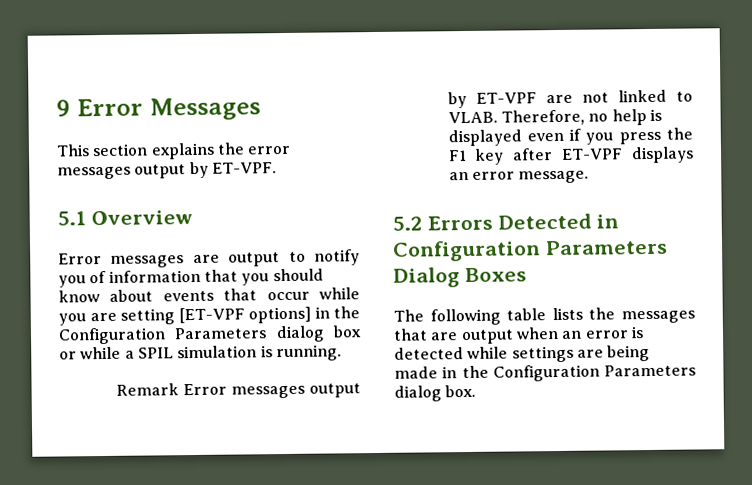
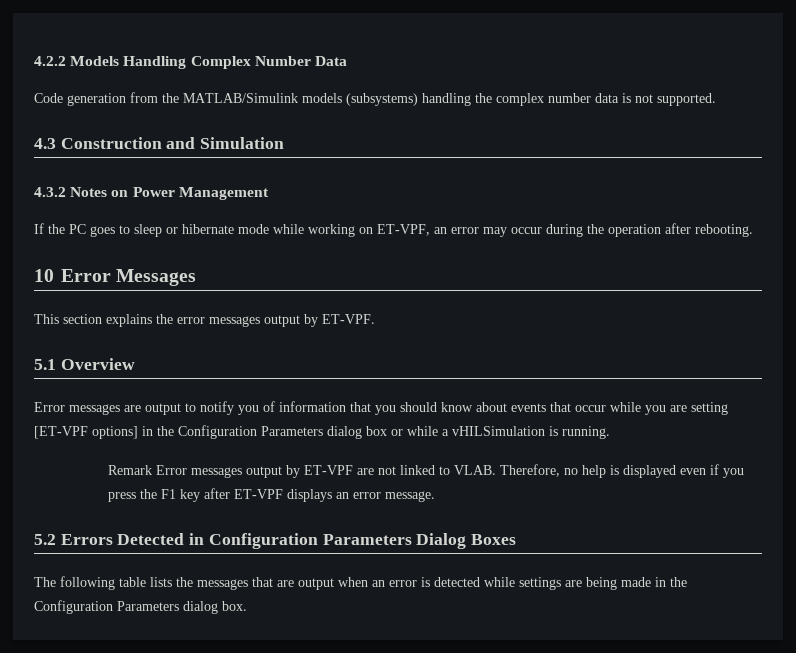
[56,99,70,117] 9 -> [34,56,347,69] [34,92,716,106] [34,137,285,149] [34,187,269,200] [34,223,753,237] [34,269,54,282] 4.2.2 Models Handling Complex Number Data // Code generation from the MATLAB/Simulink models (subsystems) handling the complex number data is not supported. // 4.3 Construction and Simulation // 4.3.2 Notes on Power Management // If the PC goes to sleep or hibernate mode while working on ET-VPF, an error may occur during the operation after rebooting. // 10
[137,345,258,359] SPIL simulation -> [452,426,545,436] vHILSimulation

